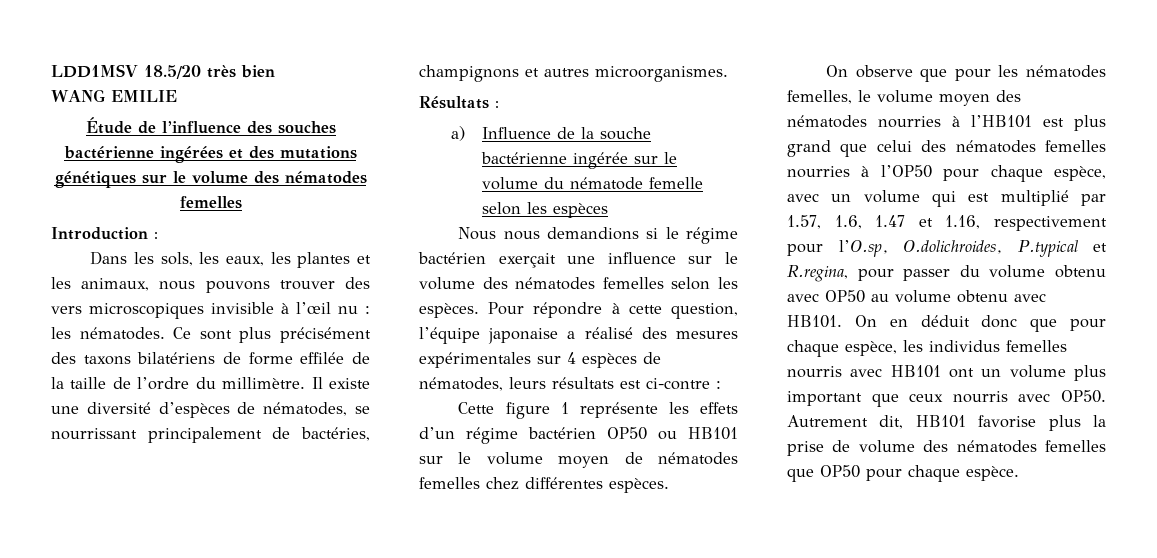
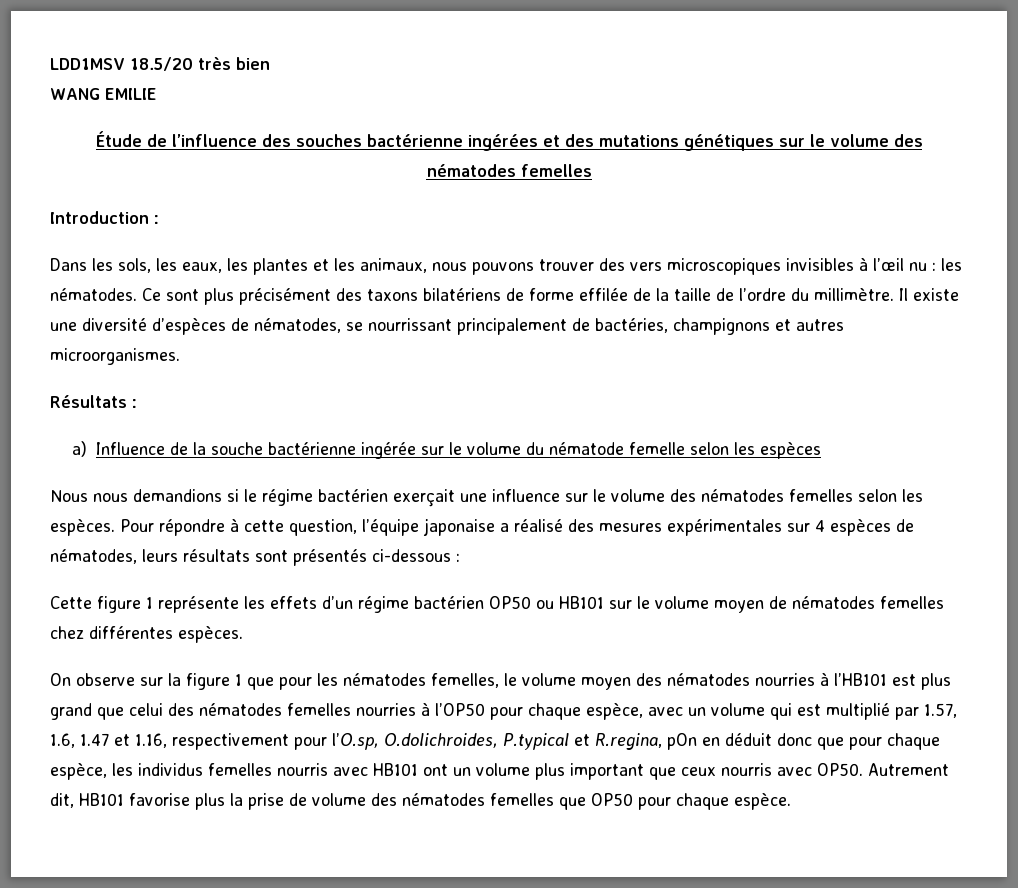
[211,302,274,314] invisible -> [786,258,854,271] invisibles
[620,378,710,390] est ci-contre -> [255,549,451,566] sont présentés ci-dessous
(913, 71) none -> [140,673,242,690] sur la figure 1
[857,265,1106,281] [787,290,1046,303] [787,315,877,328] pour passer du volume obtenu avec OP50 au volume obtenu avec HB101. On -> [666,733,697,750] pOn

